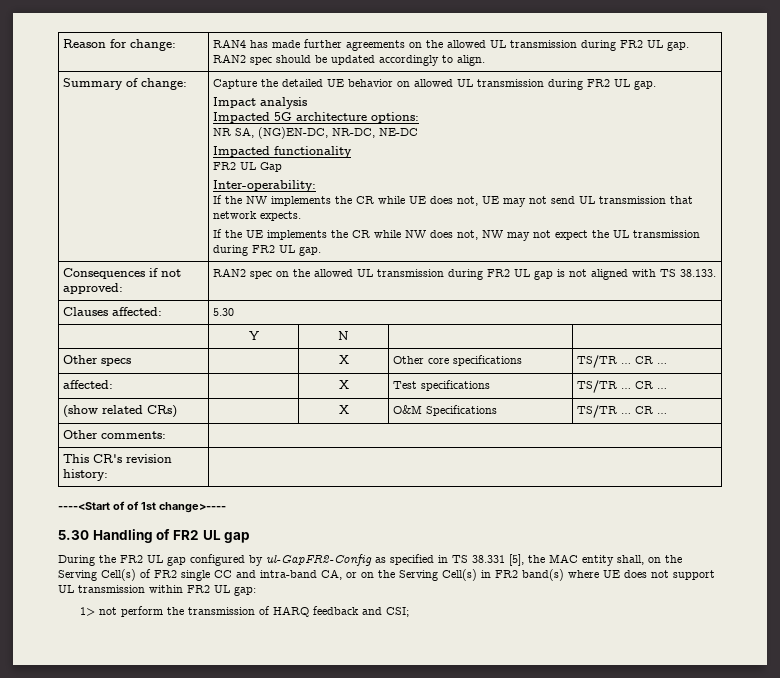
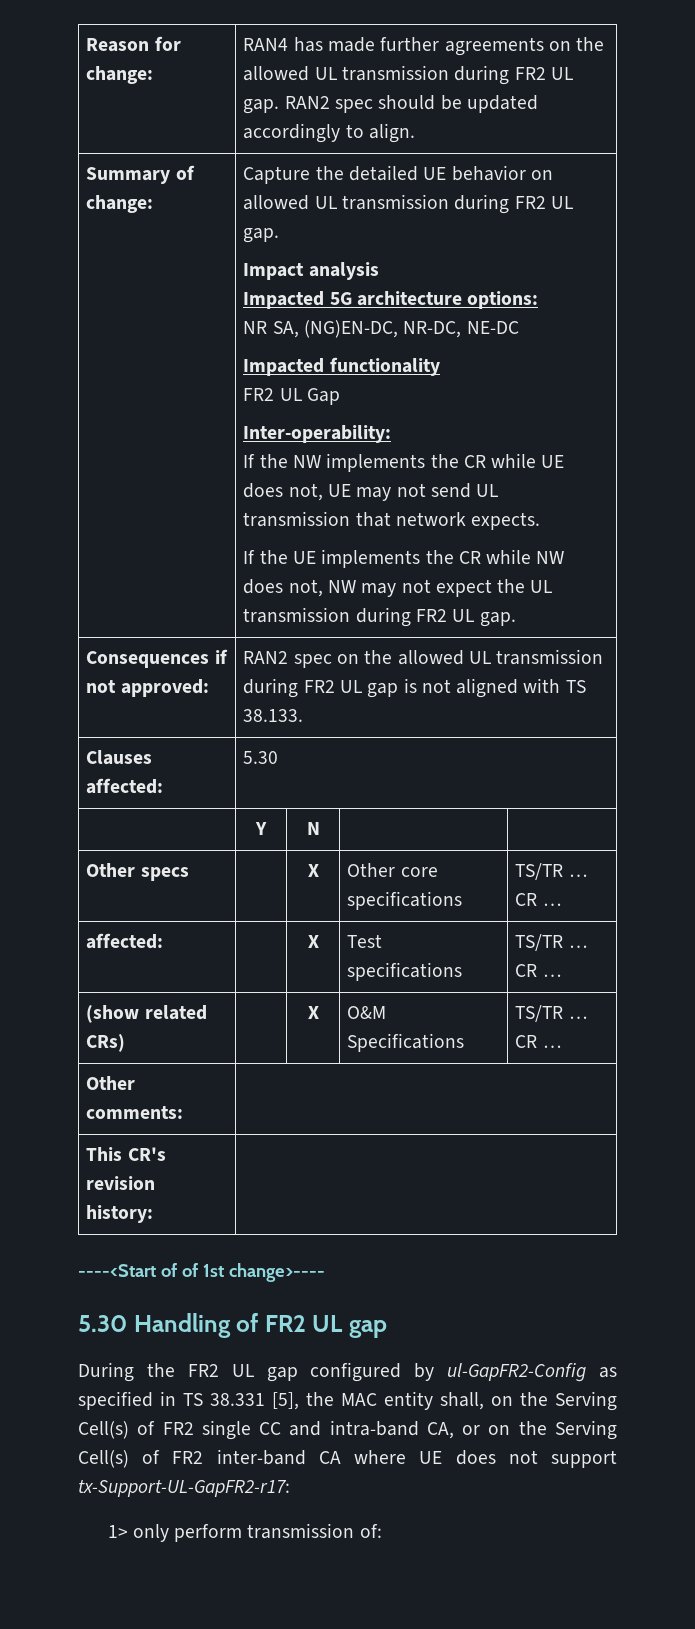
[481,569,564,581] in FR2 band(s) -> [142,1449,341,1465] of FR2 inter-band CA
[58,585,256,596] [80,606,410,617] UL transmission within FR2 UL gap: // 1> not perform the transmission of HARQ feedback and CSI; -> [78,1479,290,1497] [107,1523,382,1542] tx-Support-UL-GapFR2-r17: // 1> only perform transmission of:

